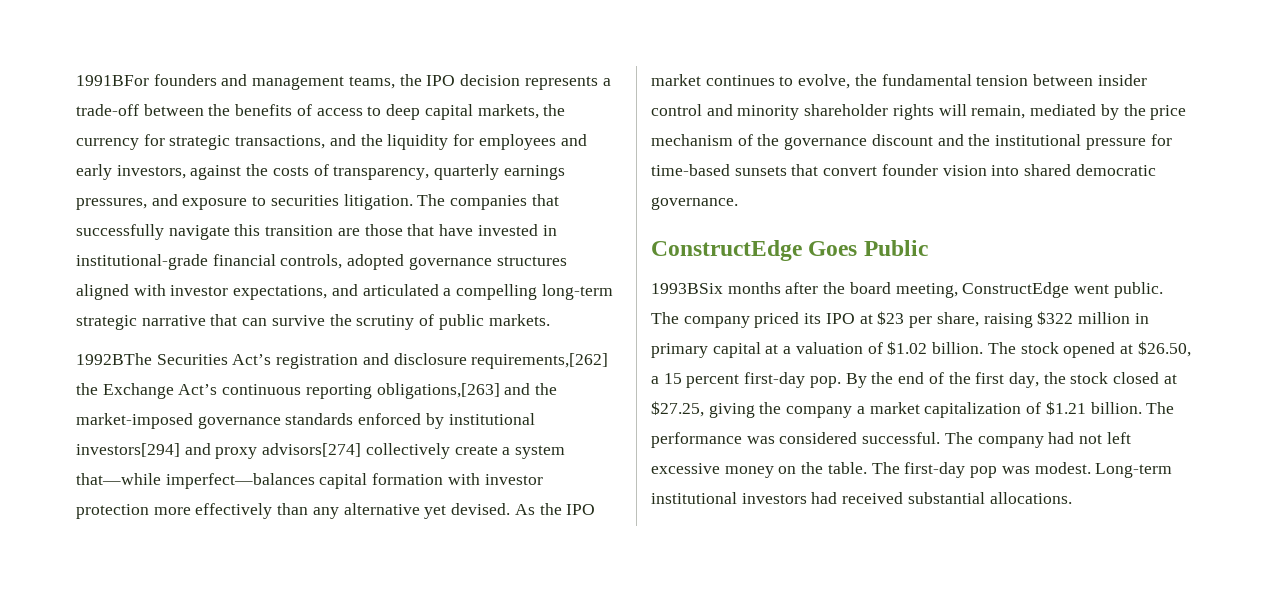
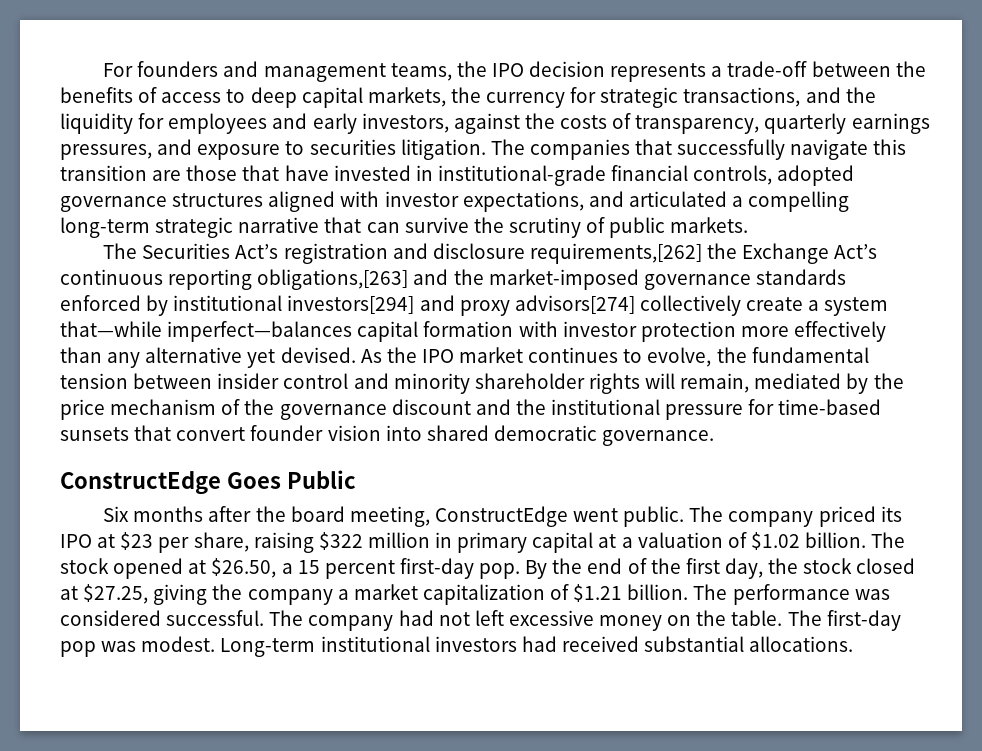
[76,75,149,86] 1991BFor -> [103,63,134,77] For
[76,353,152,365] 1992BThe -> [103,243,138,259] The
[651,283,723,294] 1993BSix -> [103,506,130,522] Six

